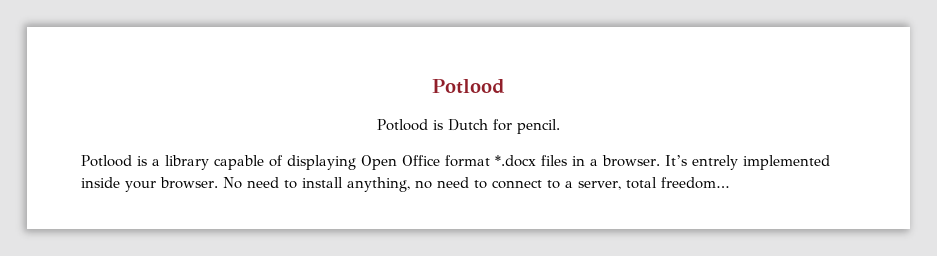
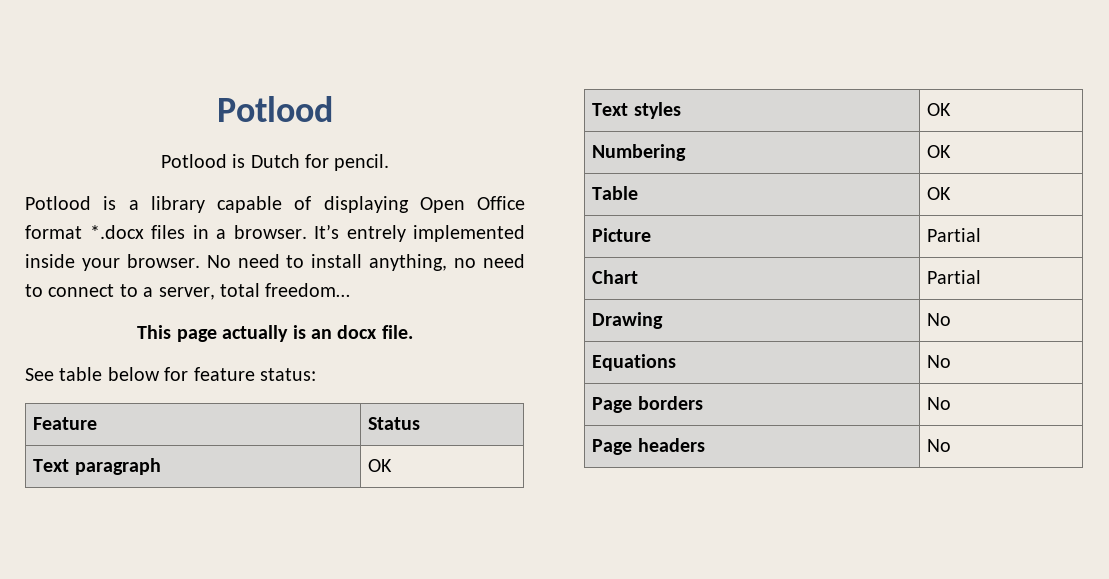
(729, 183) none -> [137,325,413,342] [25,367,316,381] [33,417,98,430] [368,417,421,430] [33,458,161,475] [368,459,393,472] [592,102,681,119] [927,103,952,116] [592,144,687,161] [927,145,952,158] [592,186,639,200] [927,187,952,200] [592,228,652,242] [927,228,982,242] [592,270,639,284] [927,270,982,284] [592,312,664,329] [927,313,952,326] [592,354,677,371] [927,355,952,368] [592,396,703,413] [927,397,952,410] [592,438,705,455] [927,439,952,452] // This page actually is an docx file. // See table below for feature status: // Feature | Status // Text paragraph | OK // Text styles | OK // Numbering | OK // Table | OK // Picture | Partial // Chart | Partial // Drawing | No // Equations | No // Page borders | No // Page headers | No

